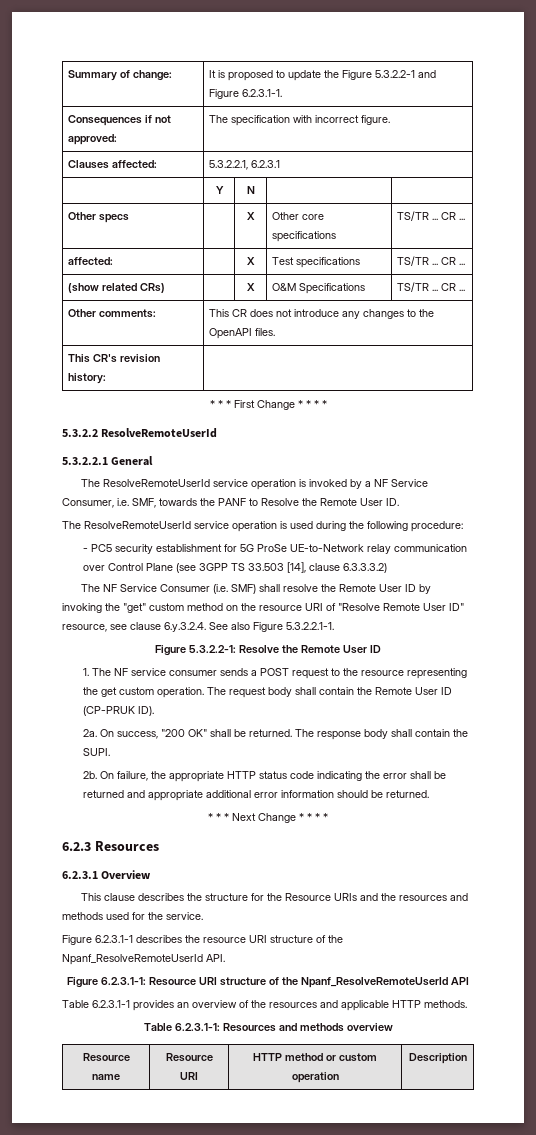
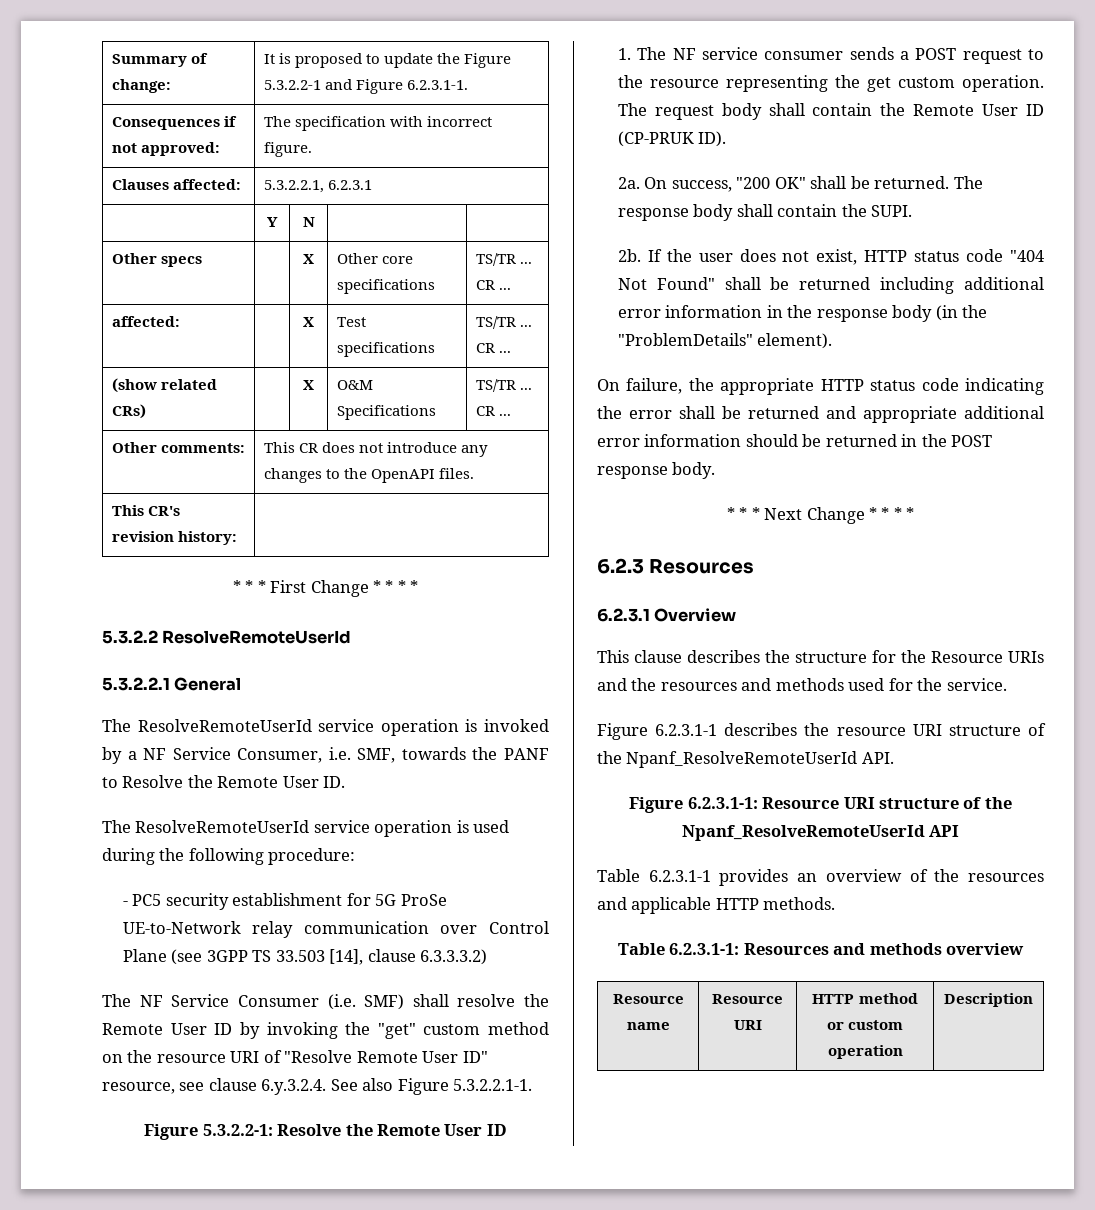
(97, 775) none -> [647,249,1044,265] [617,277,1044,294] [617,305,988,322] [617,333,833,349] If the user does not exist, HTTP status code "404 Not Found" shall be returned including additional error information in the response body (in the "ProblemDetails" element). //
[385,790,429,798] returned. -> [825,434,993,447] [597,462,716,479] returned in the POST response body.

